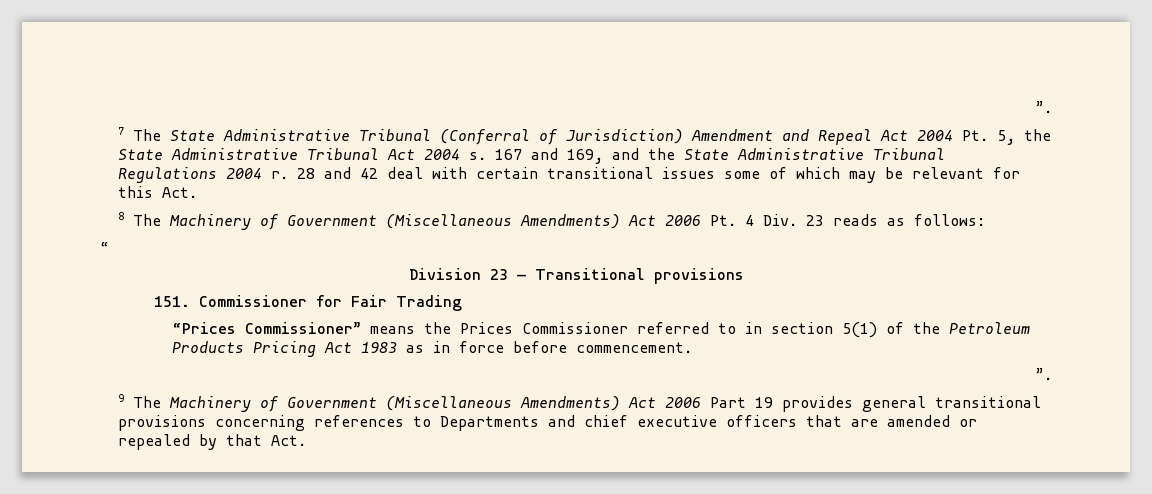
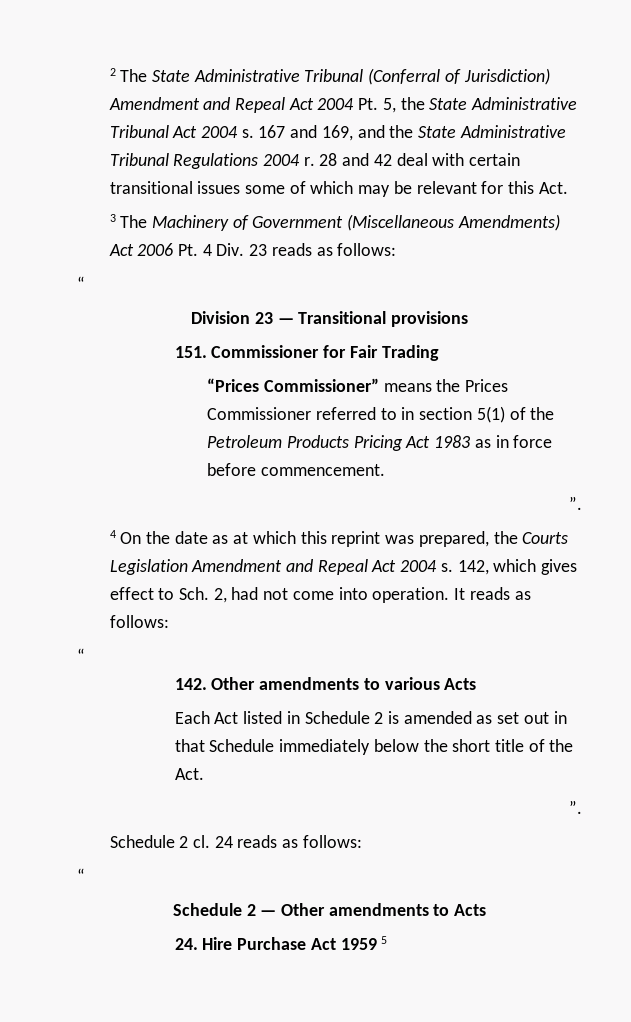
[1035,101,1052,113] [117,127,124,135] ”. // 7 -> [109,68,116,76] 2
[117,212,124,220] 8 -> [109,214,116,222] 3
[117,394,1041,412] [117,415,977,431] [117,434,306,450] 9 The Machinery of Government (Miscellaneous Amendments) Act 2006 Part 19 provides general transitional provisions concerning references to Departments and chief executive officers that are amended or repealed by that Act. -> [109,530,569,547] [109,559,578,575] [109,587,531,603] [109,615,169,628] [77,648,85,662] [174,677,477,690] [174,711,567,724] [174,739,574,755] [174,768,204,780] [569,800,582,814] [109,835,362,848] [77,868,85,882] [172,903,487,916] [174,936,388,950] 4 On the date as at which this reprint was prepared, the Courts Legislation Amendment and Repeal Act 2004 s. 142, which gives effect to Sch. 2, had not come into operation. It reads as follows: // “ // 142. Other amendments to various Acts // Each Act listed in Schedule 2 is amended as set out in that Schedule immediately below the short title of the Act. // ”. // Schedule 2 cl. 24 reads as follows: // “ // Schedule 2 — Other amendments to Acts // 24. Hire Purchase Act 1959 5

